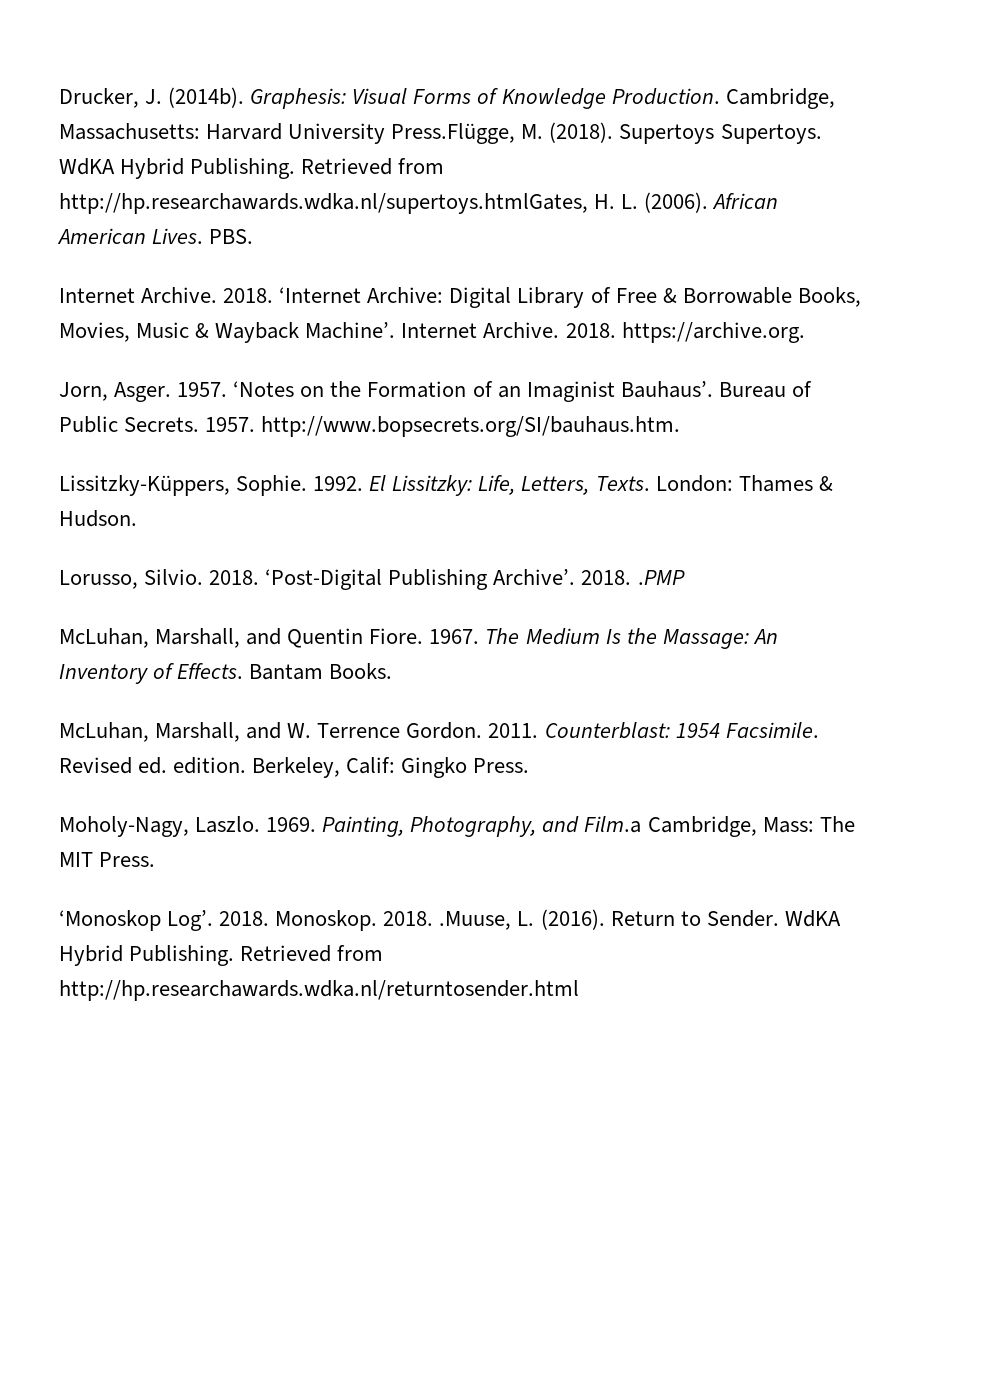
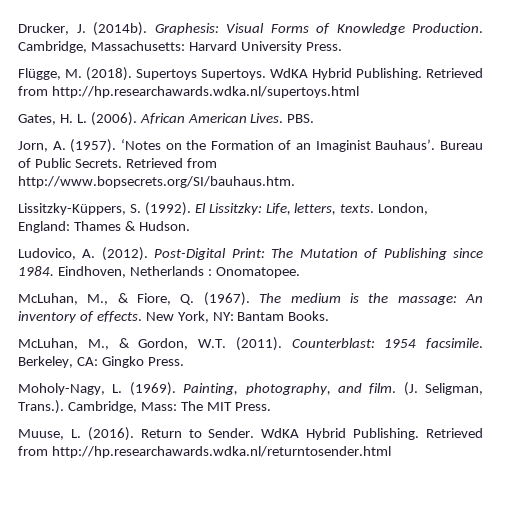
[391,123,516,144] Press.Flügge, -> [305,42,342,51] [18,68,61,80] Press. // Flügge,
[59,193,588,214] http://hp.researchawards.wdka.nl/supertoys.htmlGates, -> [51,86,359,98] [18,114,56,125] http://hp.researchawards.wdka.nl/supertoys.html // Gates,
[59,287,861,308] [59,322,805,343] // Internet Archive. 2018. ‘Internet Archive: Digital Library of Free & Borrowable Books, Movies, Music & Wayback Machine’. Internet Archive. 2018. https://archive.org. -> (315, 118) none
[114,382,228,402] Asger. 1957. -> [52,139,117,153] A. (1957).
[205,417,256,432] 1957. -> [125,158,217,168] Retrieved from
[236,475,364,496] Sophie. 1992. -> [129,202,191,216] S. (1992).
[521,475,733,495] Letters, Texts. London: -> [294,203,429,215] [18,221,70,233] letters, texts. London, England:
[59,569,685,590] [59,628,778,649] [59,663,393,684] [59,722,819,742] [59,757,530,778] [59,816,642,837] Lorusso, Silvio. 2018. ‘Post-Digital Publishing Archive’. 2018. .PMP // McLuhan, Marshall, and Quentin Fiore. 1967. The Medium Is the Massage: An Inventory of Effects. Bantam Books. // McLuhan, Marshall, and W. Terrence Gordon. 2011. Counterblast: 1954 Facsimile. Revised ed. edition. Berkeley, Calif: Gingko Press. // Moholy-Nagy, Laszlo. 1969. Painting, Photography, and Film.a -> [18,247,484,261] [18,266,300,278] [18,292,484,306] [18,311,330,323] [18,337,483,351] [18,356,184,368] [18,382,483,396] [18,400,64,414] Ludovico, A. (2012). Post-Digital Print: The Mutation of Publishing since 1984. Eindhoven, Netherlands : Onomatopee. // McLuhan, M., & Fiore, Q. (1967). The medium is the massage: An inventory of effects. New York, NY: Bantam Books. // McLuhan, M., & Gordon, W.T. (2011). Counterblast: 1954 facsimile. Berkeley, CA: Gingko Press. // Moholy-Nagy, L. (1969). Painting, photography, and film. (J. Seligman, Trans.).
[59,910,512,931] ‘Monoskop Log’. 2018. Monoskop. 2018. .Muuse, -> [18,429,64,440] Muuse,

